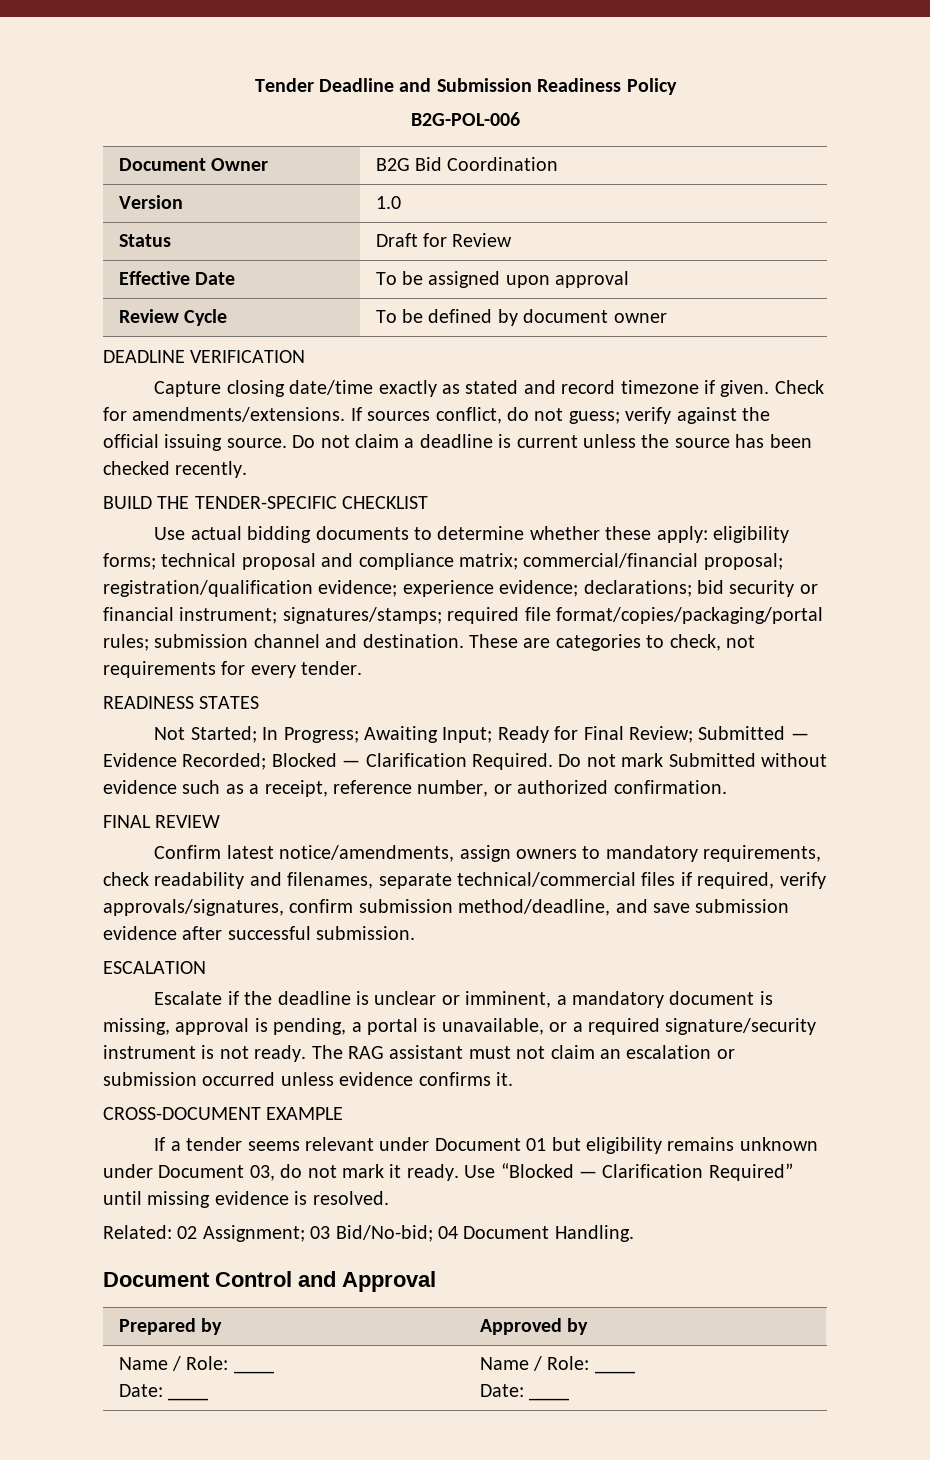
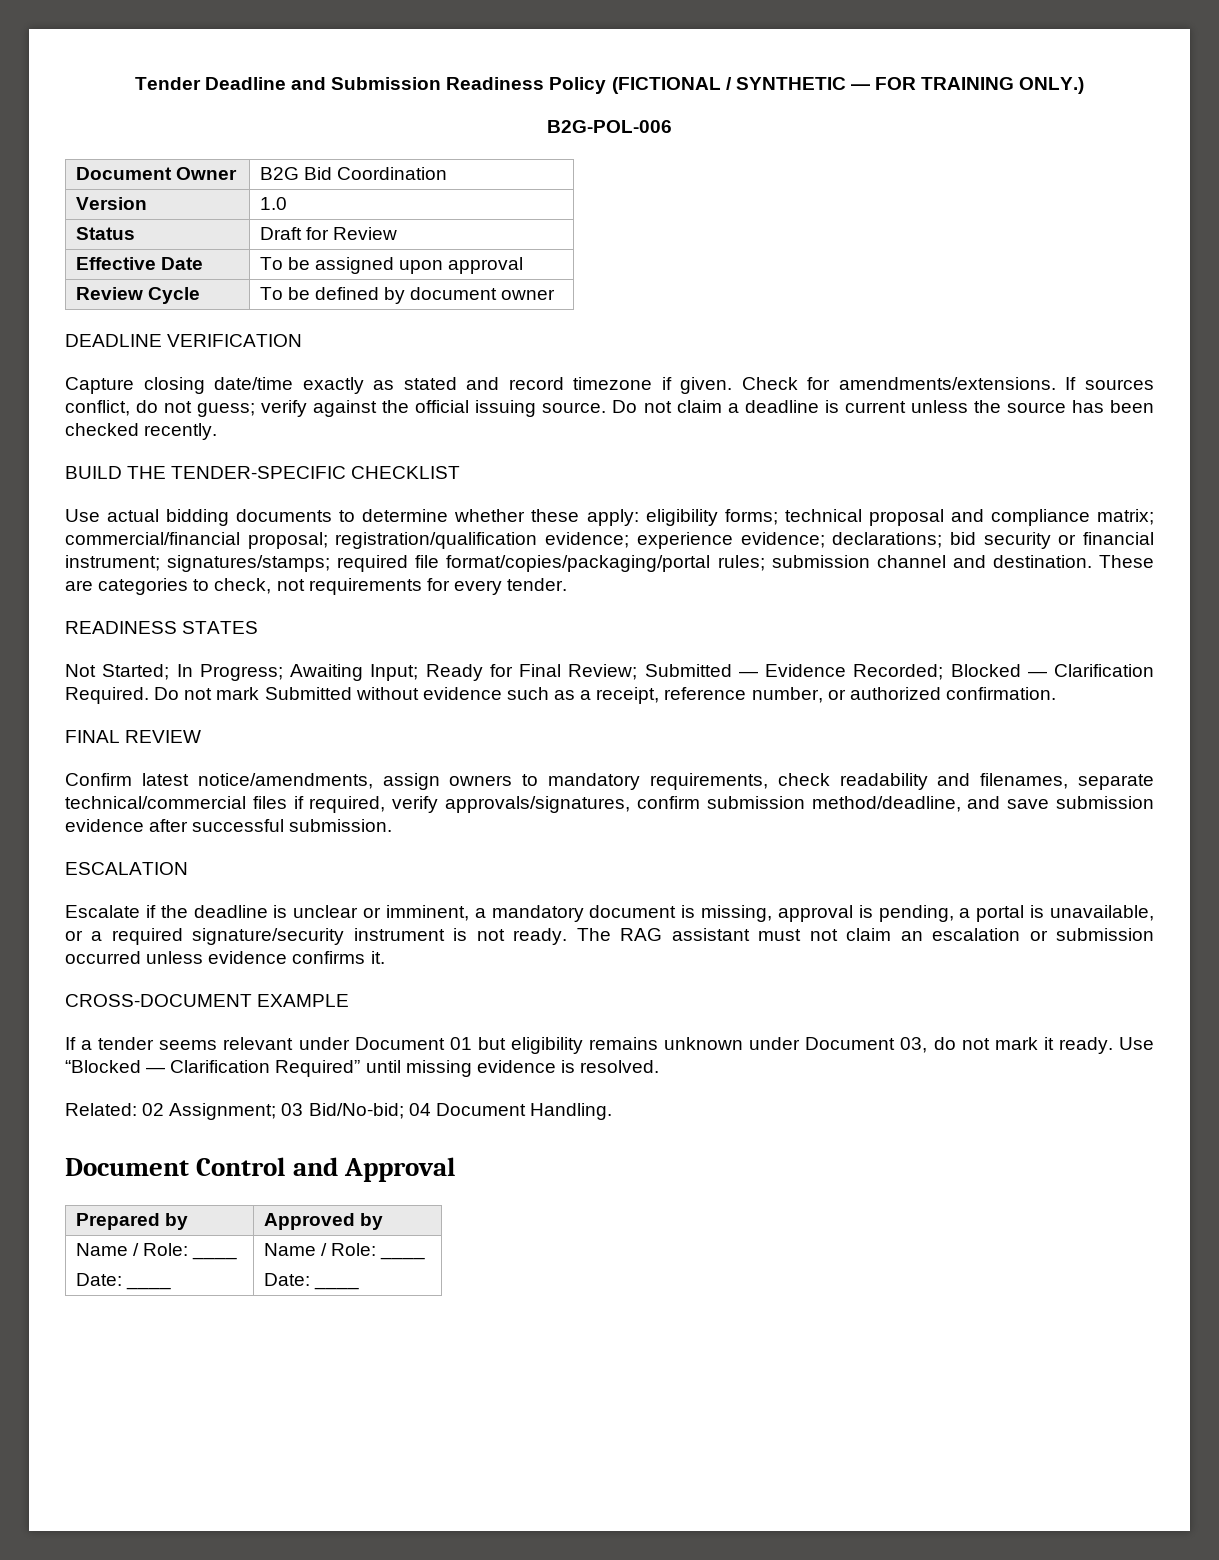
(677, 86) none -> [611,77,1085,94] (FICTIONAL / SYNTHETIC — FOR TRAINING ONLY.)

